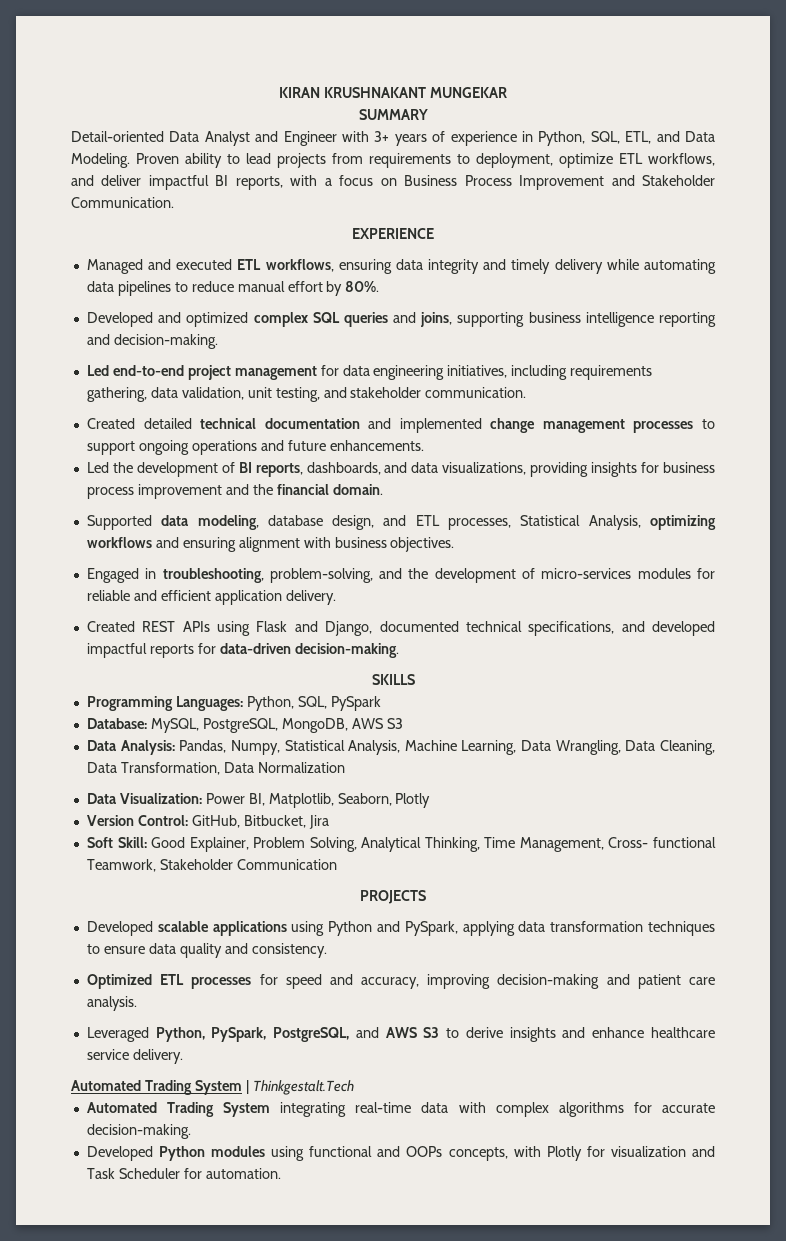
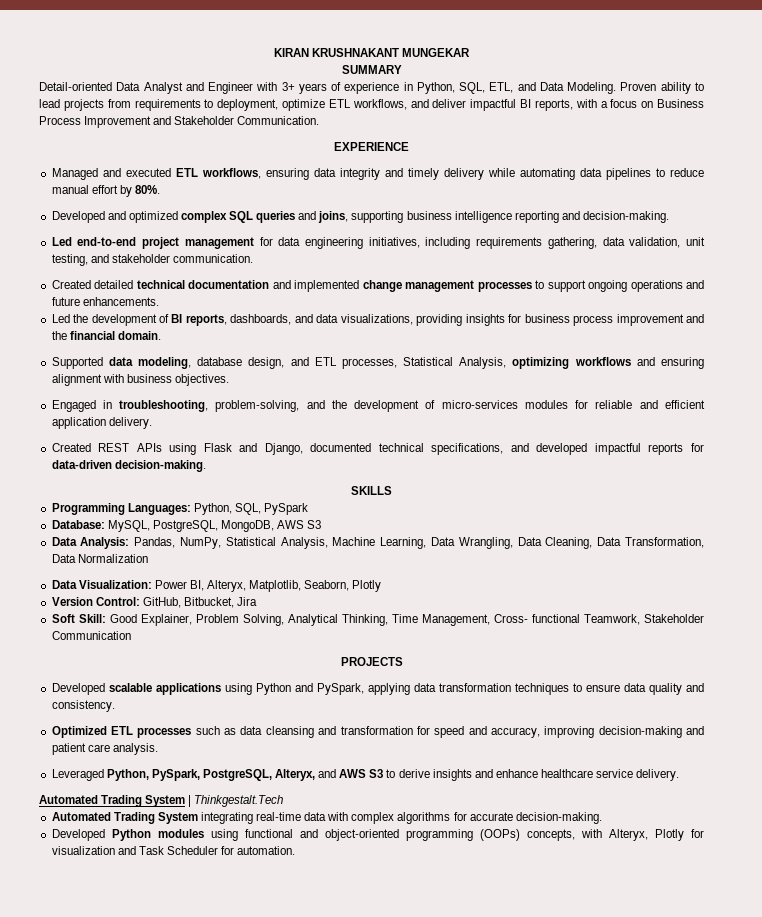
[230,740,280,755] Numpy, -> [180,537,222,549] NumPy,
(265, 799) none -> [207,580,247,592] Alteryx,
(252, 983) none -> [195,726,413,738] such as data cleansing and transformation
(350, 1034) none -> [275,769,316,781] Alteryx,
[406,1146,443,1157] OOPs -> [324,829,520,841] object-oriented programming (OOPs)
(541, 1151) none -> [608,829,648,841] Alteryx,

